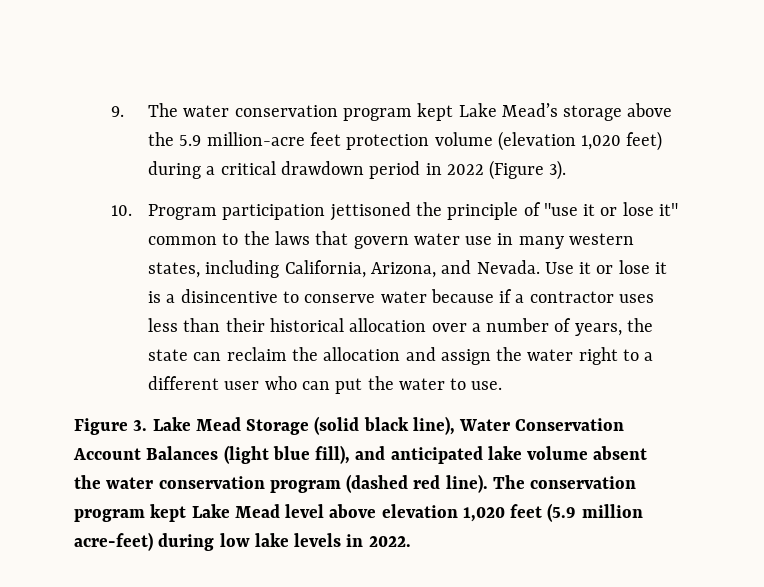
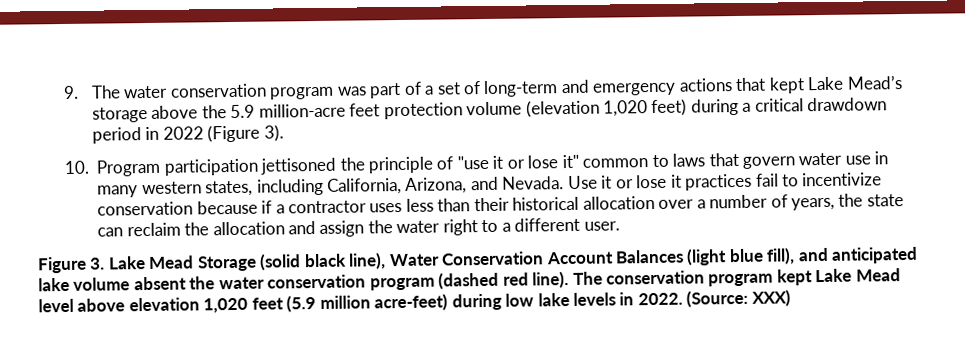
(412, 114) none -> [336,77,767,99] was part of a set of long-term and emergency actions that
[243,231,270,245] the -> (669, 161) none
[148,289,427,303] is a disincentive to conserve water -> [685,172,883,191] [97,201,194,216] practices fail to incentivize conservation
[224,376,503,394] user who can put the water to use. -> [583,221,620,231] user.
(411, 541) none -> [686,289,791,308] (Source: XXX)

